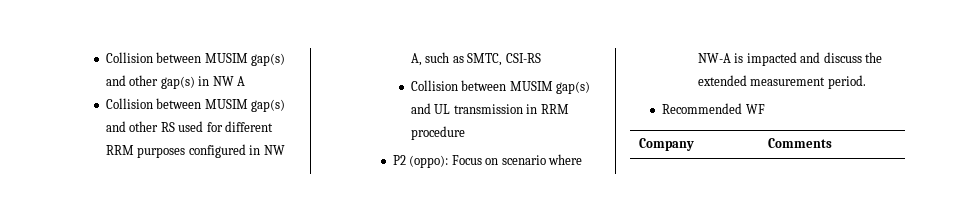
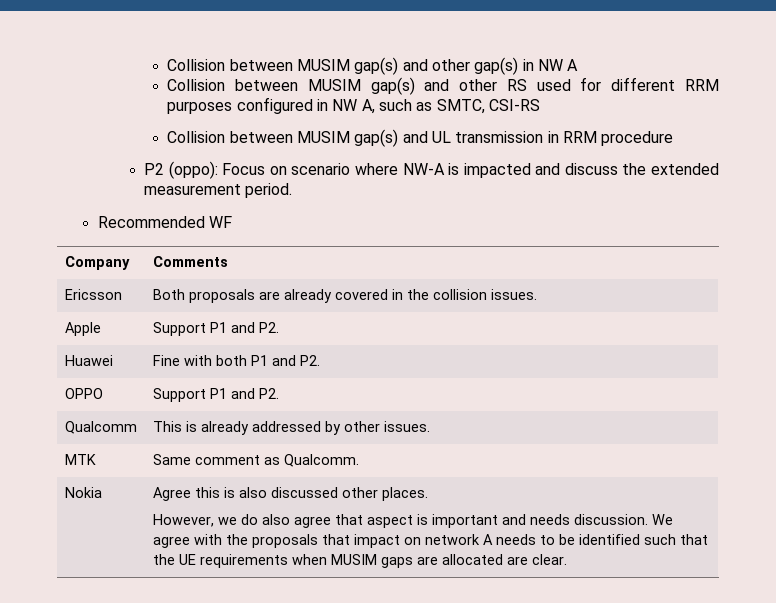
(833, 143) none -> [64,289,122,300] [152,289,537,303] [64,322,101,336] [152,322,279,336] [64,355,113,366] [152,355,320,366] [64,388,103,399] [152,388,279,402] [64,421,137,434] [152,421,430,435] [64,454,96,465] [152,454,359,467] [64,487,102,498] [152,487,428,501] [152,514,673,528] [152,534,708,548] [152,554,567,568] // Ericsson | Both proposals are already covered in the collision issues. // Apple | Support P1 and P2. // Huawei | Fine with both P1 and P2. // OPPO | Support P1 and P2. // Qualcomm | This is already addressed by other issues. // MTK | Same comment as Qualcomm. // Nokia | Agree this is also discussed other places. // However, we do also agree that aspect is important and needs discussion. We agree with the proposals that impact on network A needs to be identified such that the UE requirements when MUSIM gaps are allocated are clear.

